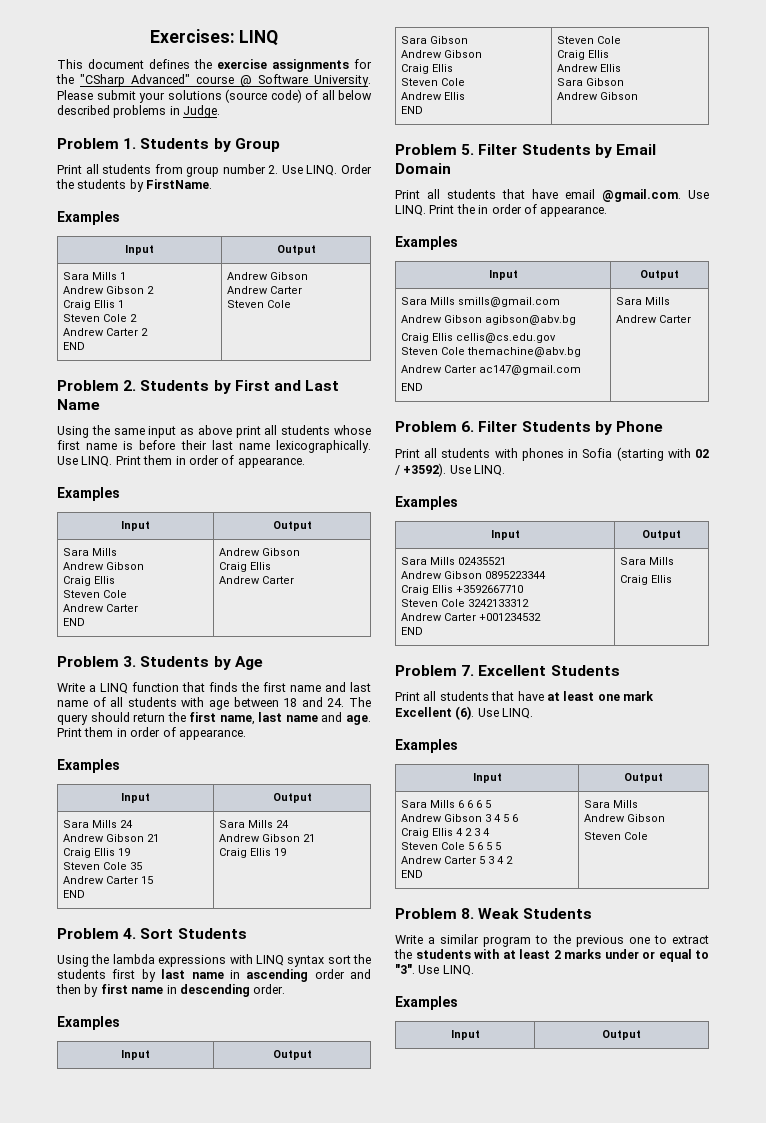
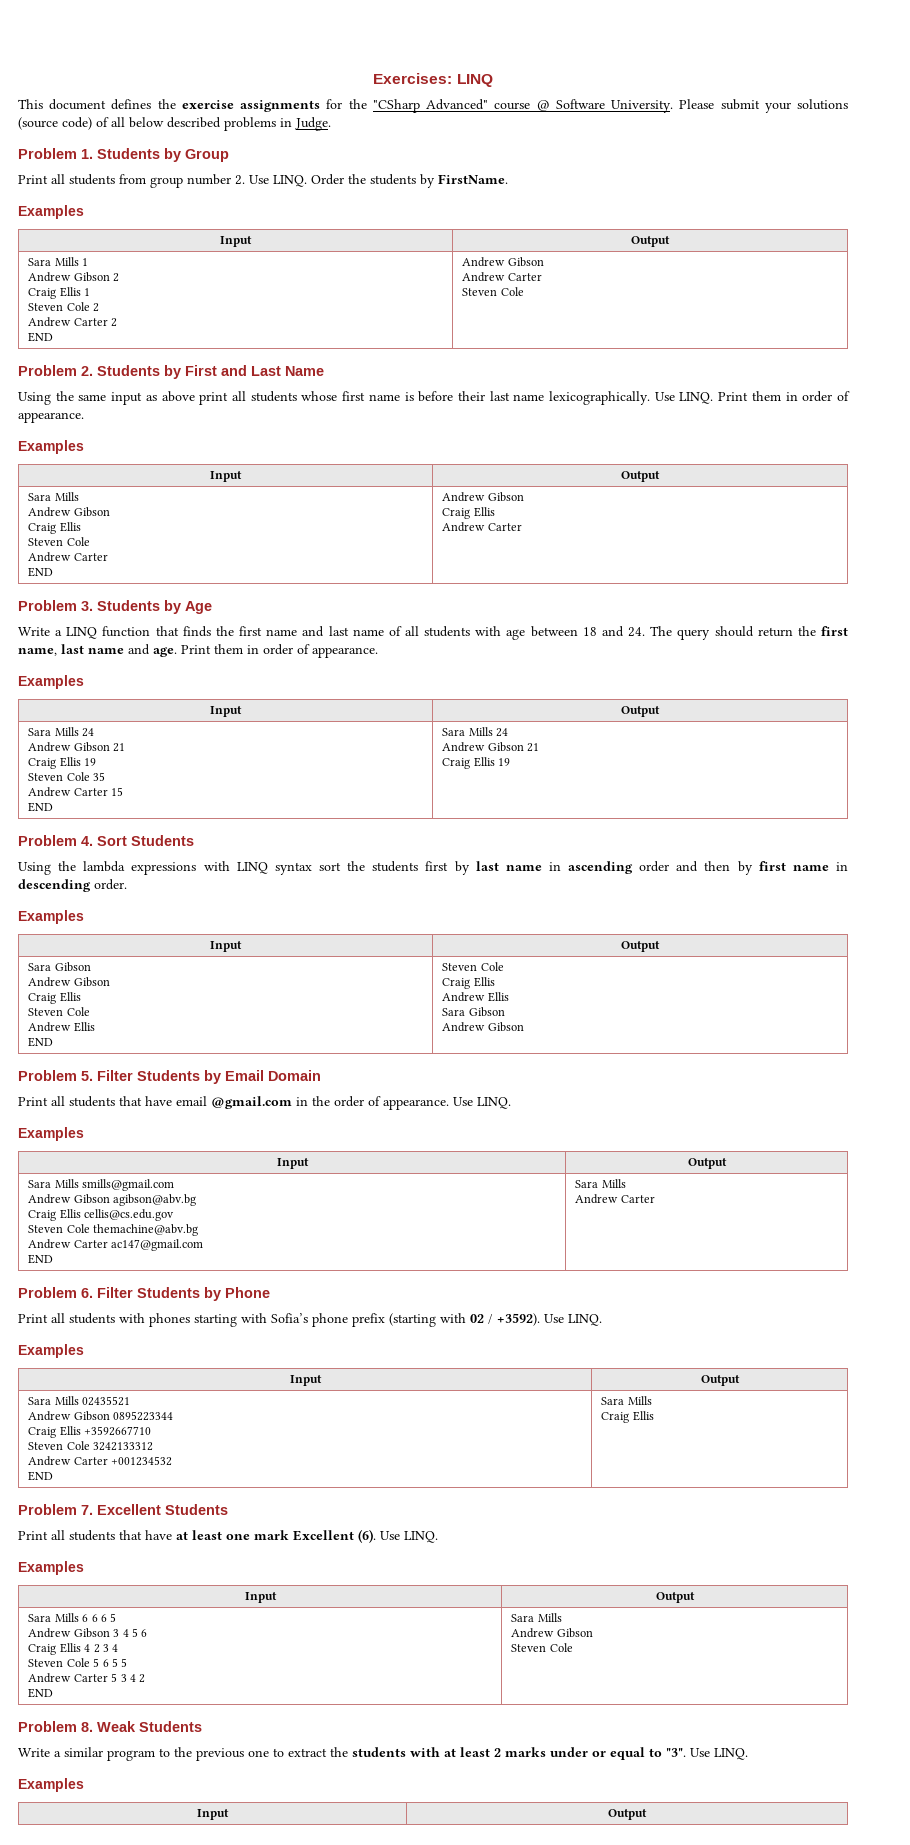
[602,189,709,202] [395,204,608,217] @gmail.com. Use LINQ. Print the in order of appearance. -> [211,1096,511,1110] @gmail.com in the order of appearance. Use LINQ.
[568,448,613,458] in Sofia -> [194,1313,385,1327] starting with Sofia’s phone prefix

